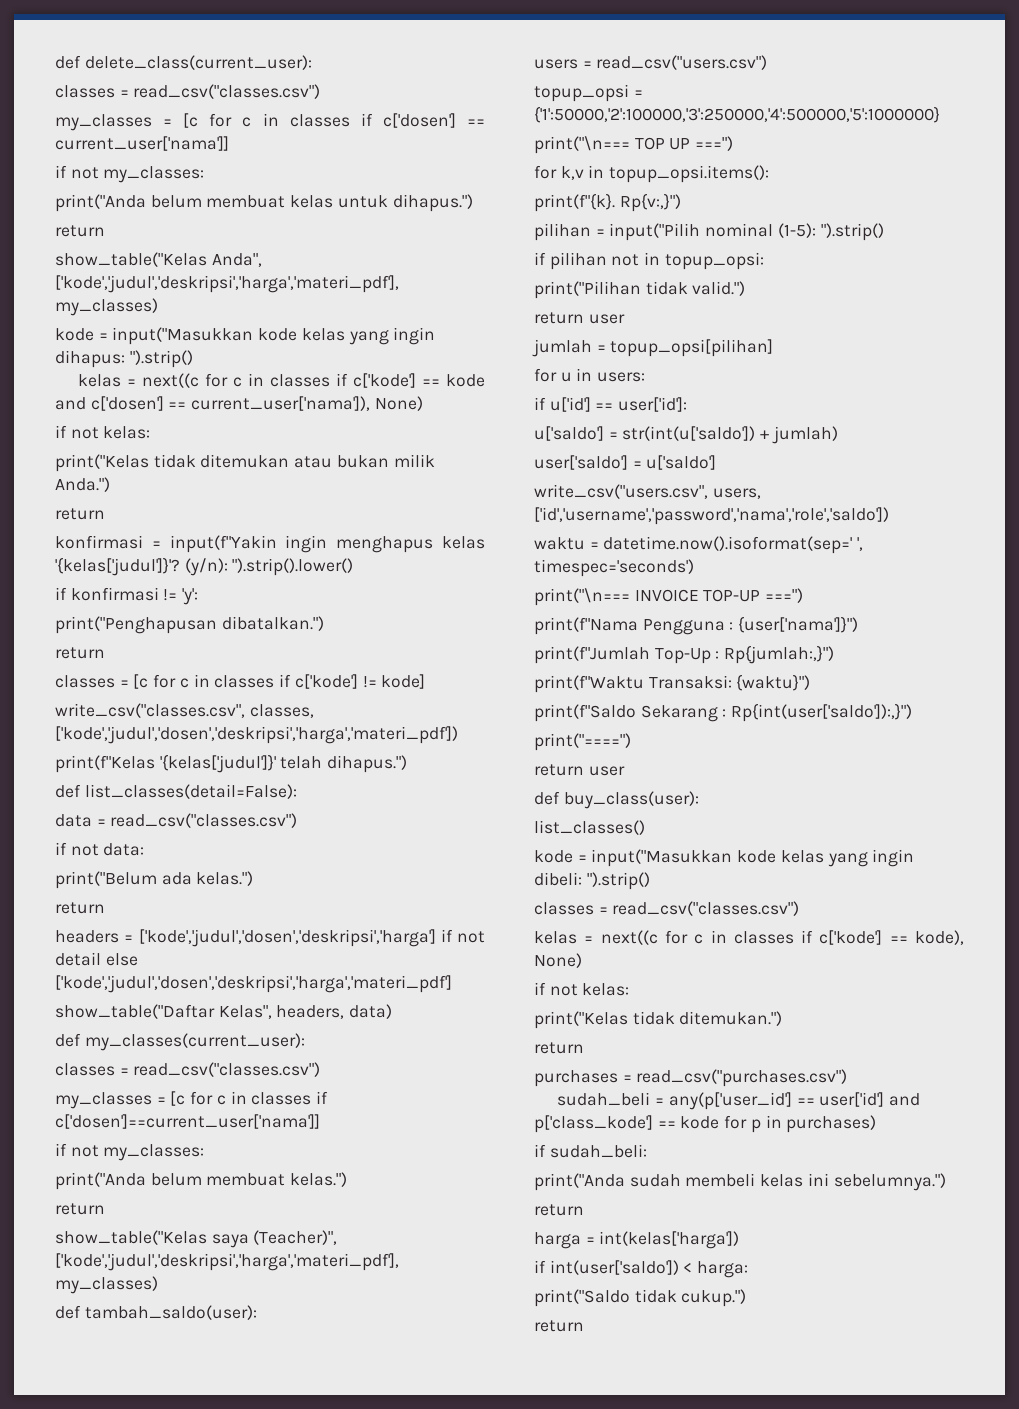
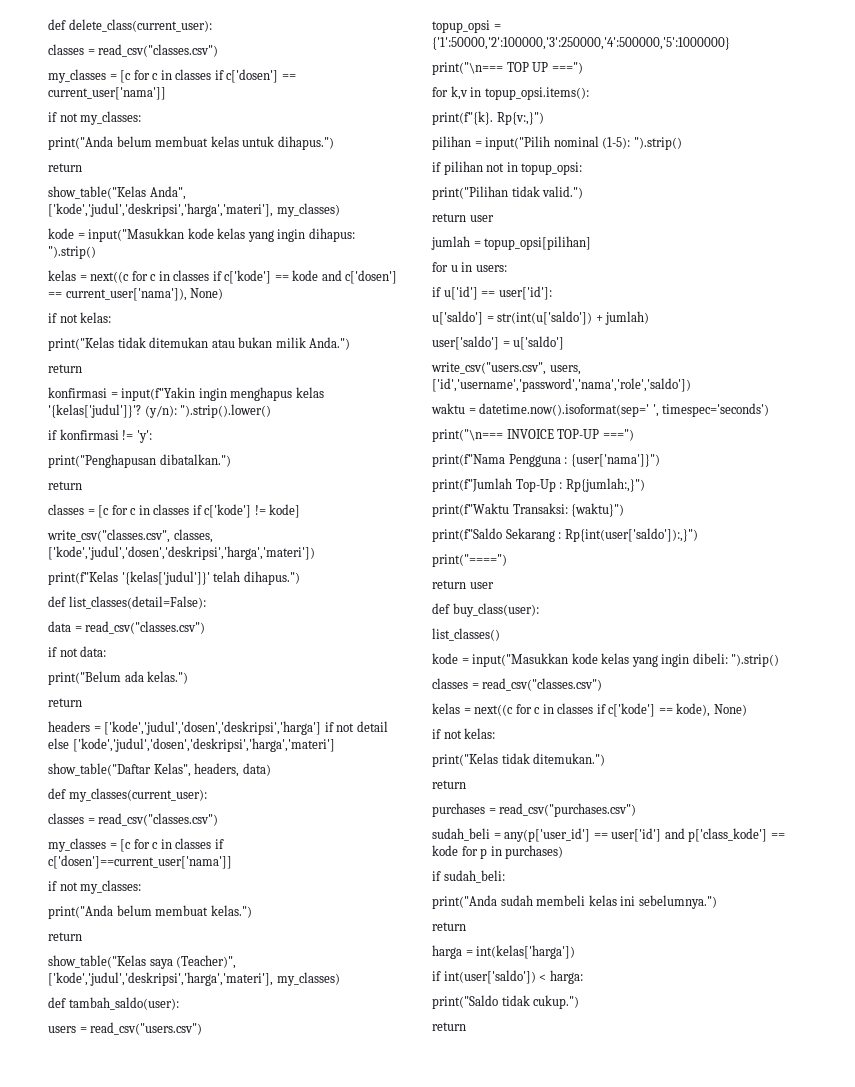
[55,275,399,293] ['kode','judul','deskripsi','harga','materi_pdf'], -> [48,203,273,217] ['kode','judul','deskripsi','harga','materi'],
[55,726,458,744] ['kode','judul','dosen','deskripsi','harga','materi_pdf']) -> [48,546,315,560] ['kode','judul','dosen','deskripsi','harga','materi'])
[55,975,452,993] ['kode','judul','dosen','deskripsi','harga','materi_pdf'] -> [72,738,335,752] ['kode','judul','dosen','deskripsi','harga','materi']
[55,1253,399,1271] ['kode','judul','deskripsi','harga','materi_pdf'], -> [48,972,273,986] ['kode','judul','deskripsi','harga','materi'],

